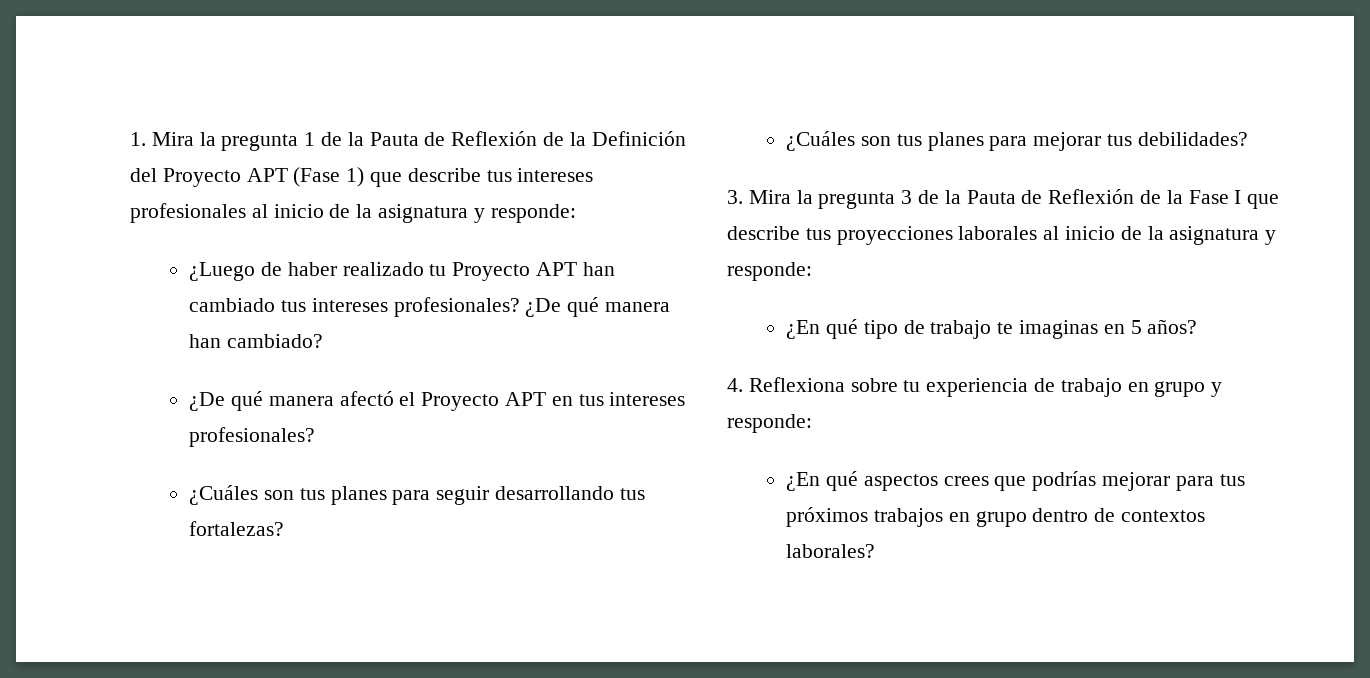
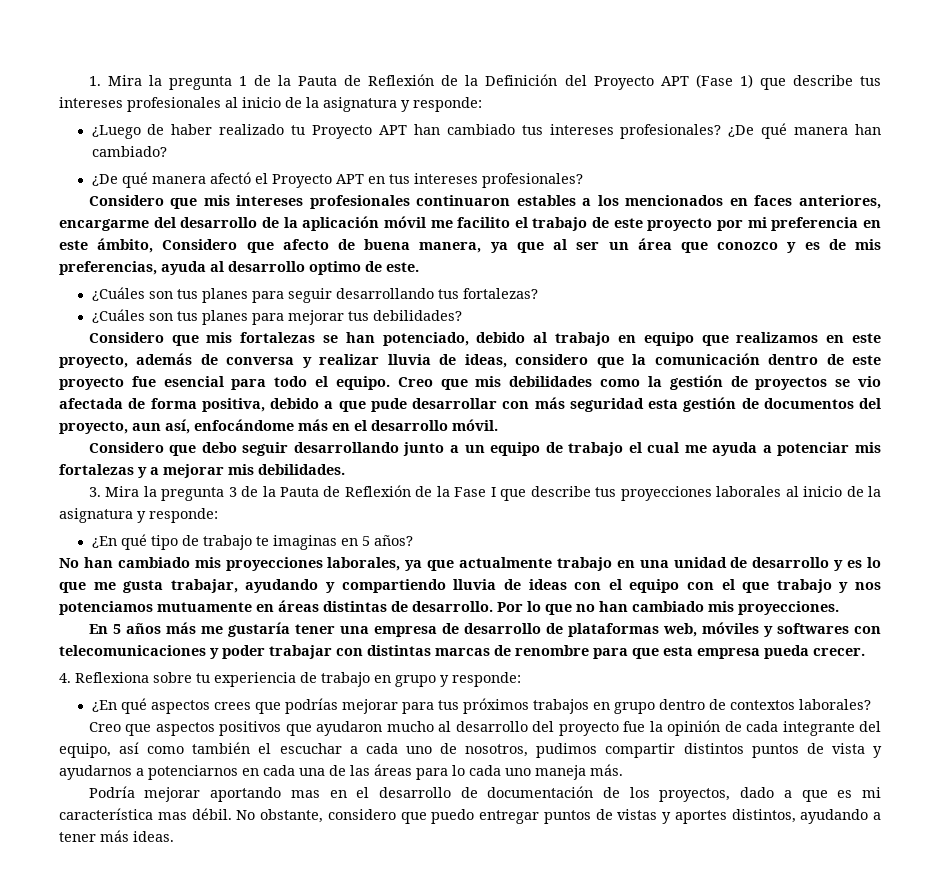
(316, 437) none -> [88,195,882,209] [59,216,881,231] [59,238,882,253] [59,261,419,275] // Considero que mis intereses profesionales continuaron estables a los mencionados en faces anteriores, encargarme del desarrollo de la aplicación móvil me facilito el trabajo de este proyecto por mi preferencia en este ámbito, Considero que afecto de buena manera, ya que al ser un área que conozco y es de mis preferencias, ayuda al desarrollo optimo de este.
(1248, 139) none -> [88,332,882,346] [59,353,881,368] [59,375,882,390] [59,397,881,412] [59,419,498,434] [88,442,881,456] [59,464,345,478] // Considero que mis fortalezas se han potenciado, debido al trabajo en equipo que realizamos en este proyecto, además de conversa y realizar lluvia de ideas, considero que la comunicación dentro de este proyecto fue esencial para todo el equipo. Creo que mis debilidades como la gestión de proyectos se vio afectada de forma positiva, debido a que pude desarrollar con más seguridad esta gestión de documentos del proyecto, aun así, enfocándome más en el desarrollo móvil. // Considero que debo seguir desarrollando junto a un equipo de trabajo el cual me ayuda a potenciar mis fortalezas y a mejorar mis debilidades.
(1198, 326) none -> [59,557,881,571] [59,579,881,593] [59,600,839,615] [88,622,882,637] [59,645,865,659] // No han cambiado mis proyecciones laborales, ya que actualmente trabajo en una unidad de desarrollo y es lo que me gusta trabajar, ayudando y compartiendo lluvia de ideas con el equipo con el que trabajo y nos potenciamos mutuamente en áreas distintas de desarrollo. Por lo que no han cambiado mis proyecciones. // En 5 años más me gustaría tener una empresa de desarrollo de plataformas web, móviles y softwares con telecomunicaciones y poder trabajar con distintas marcas de renombre para que esta empresa pueda crecer.
(876, 551) none -> [88,720,882,736] [59,742,883,758] [59,764,623,780] [88,786,881,802] [59,808,881,824] [59,830,174,842] // Creo que aspectos positivos que ayudaron mucho al desarrollo del proyecto fue la opinión de cada integrante del equipo, así como también el escuchar a cada uno de nosotros, pudimos compartir distintos puntos de vista y ayudarnos a potenciarnos en cada una de las áreas para lo cada uno maneja más. // Podría mejorar aportando mas en el desarrollo de documentación de los proyectos, dado a que es mi característica mas débil. No obstante, considero que puedo entregar puntos de vistas y aportes distintos, ayudando a tener más ideas.

